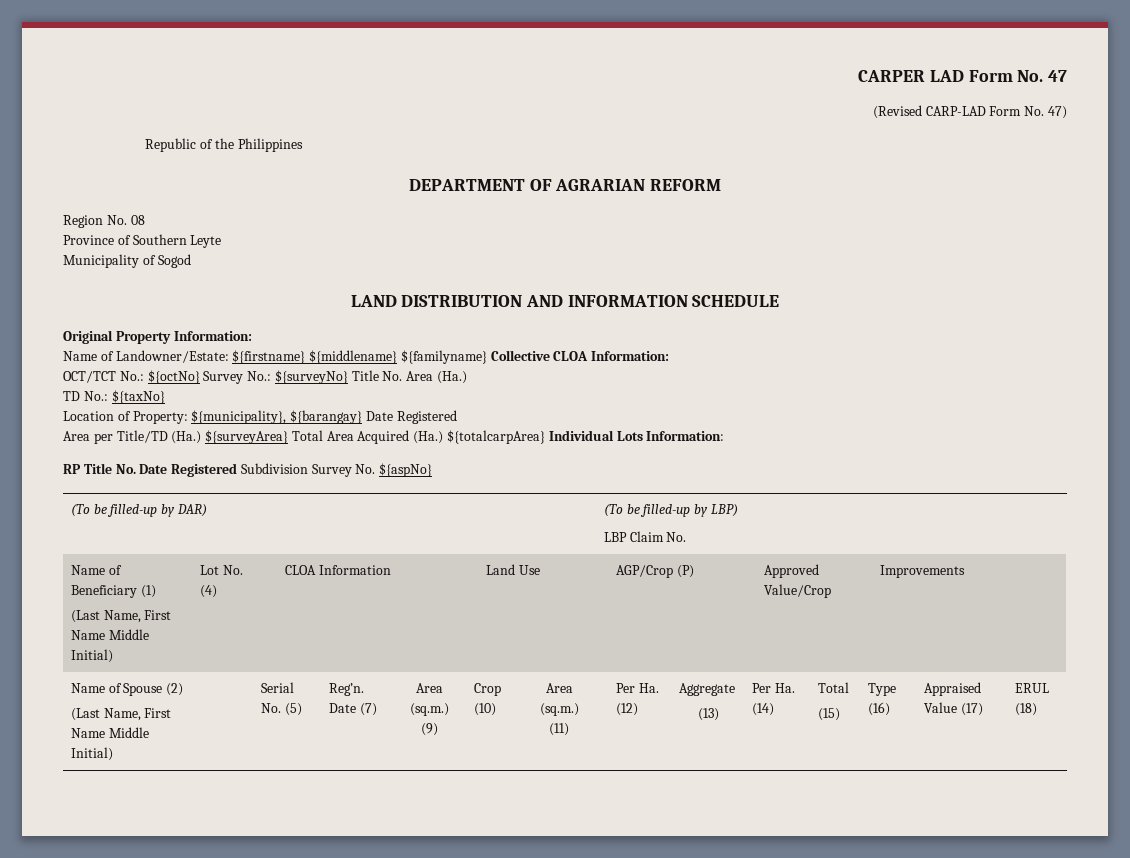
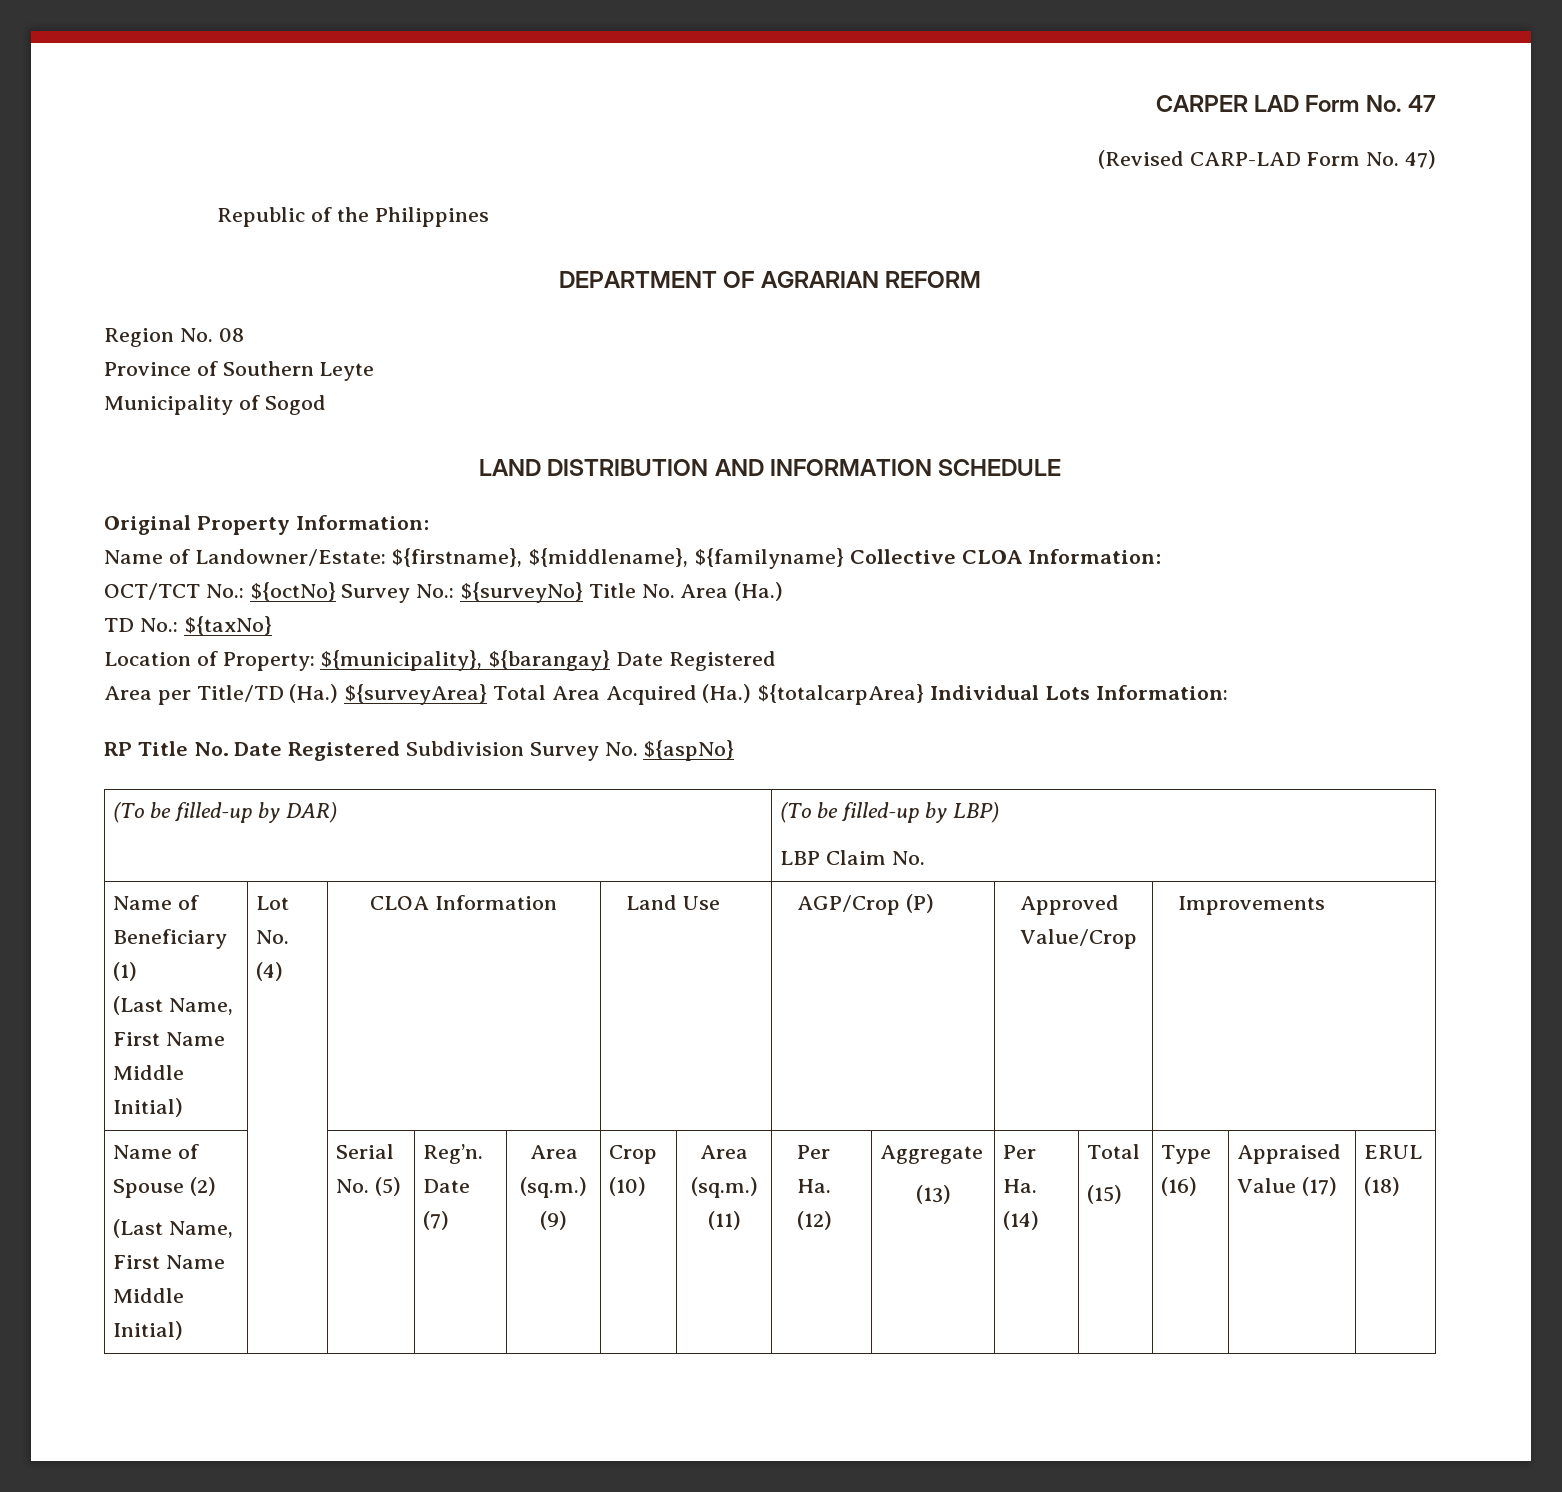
[232,350,398,364] ${firstname} ${middlename} -> [391,548,689,567] ${firstname}, ${middlename},

